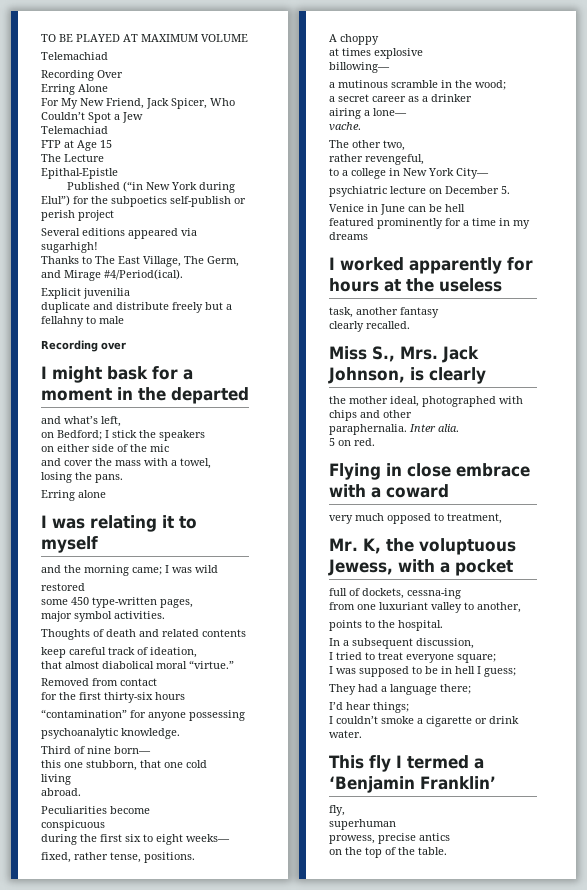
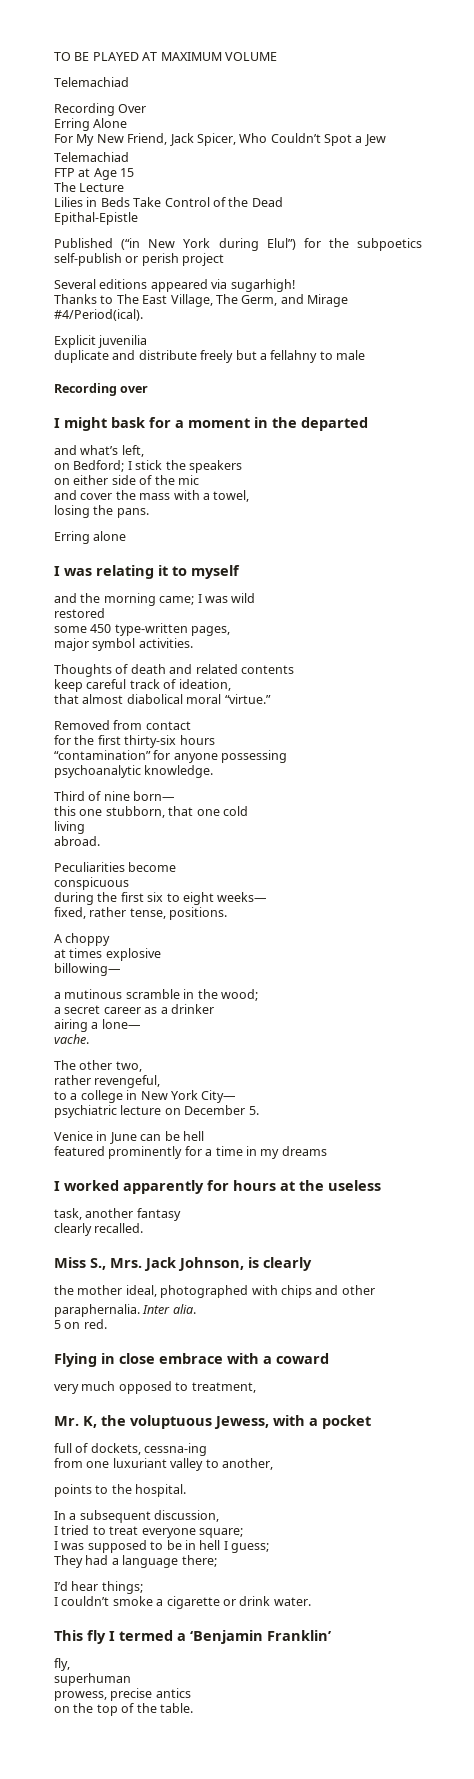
(104, 158) none -> [54,197,283,207] // Lilies in Beds Take Control of the Dead

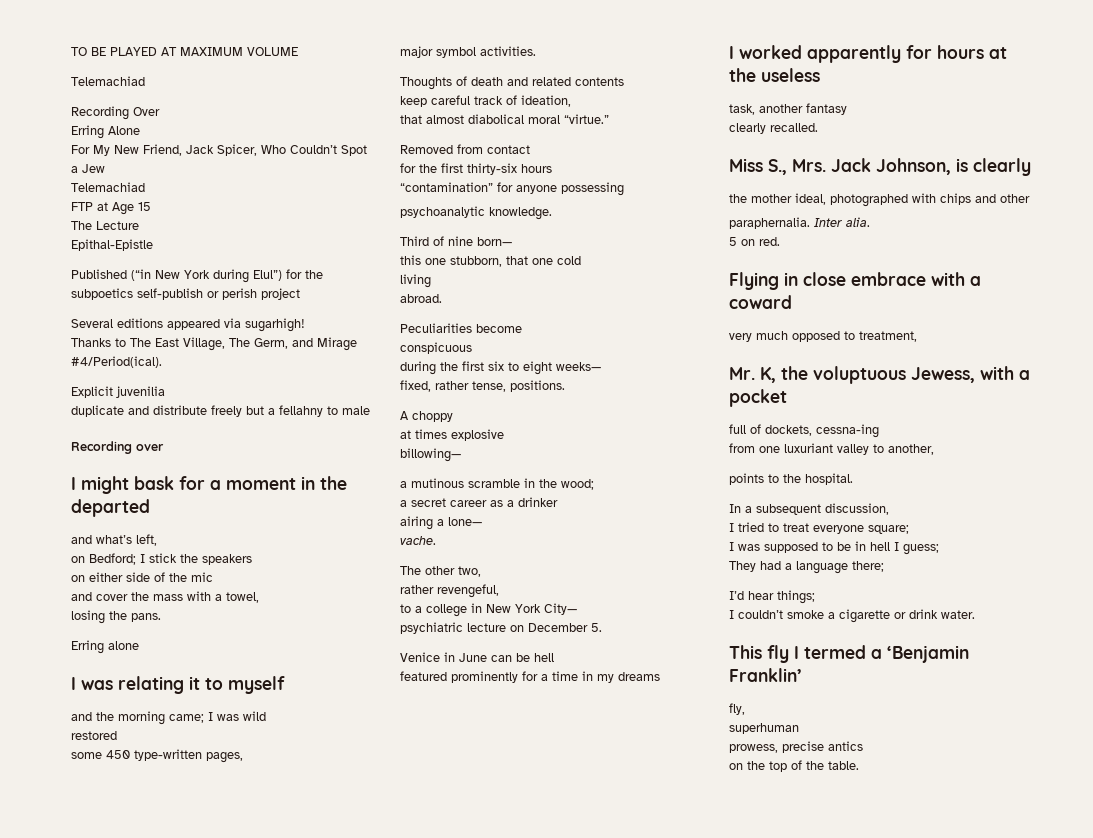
[54,197,283,207] // Lilies in Beds Take Control of the Dead -> (139, 225) none

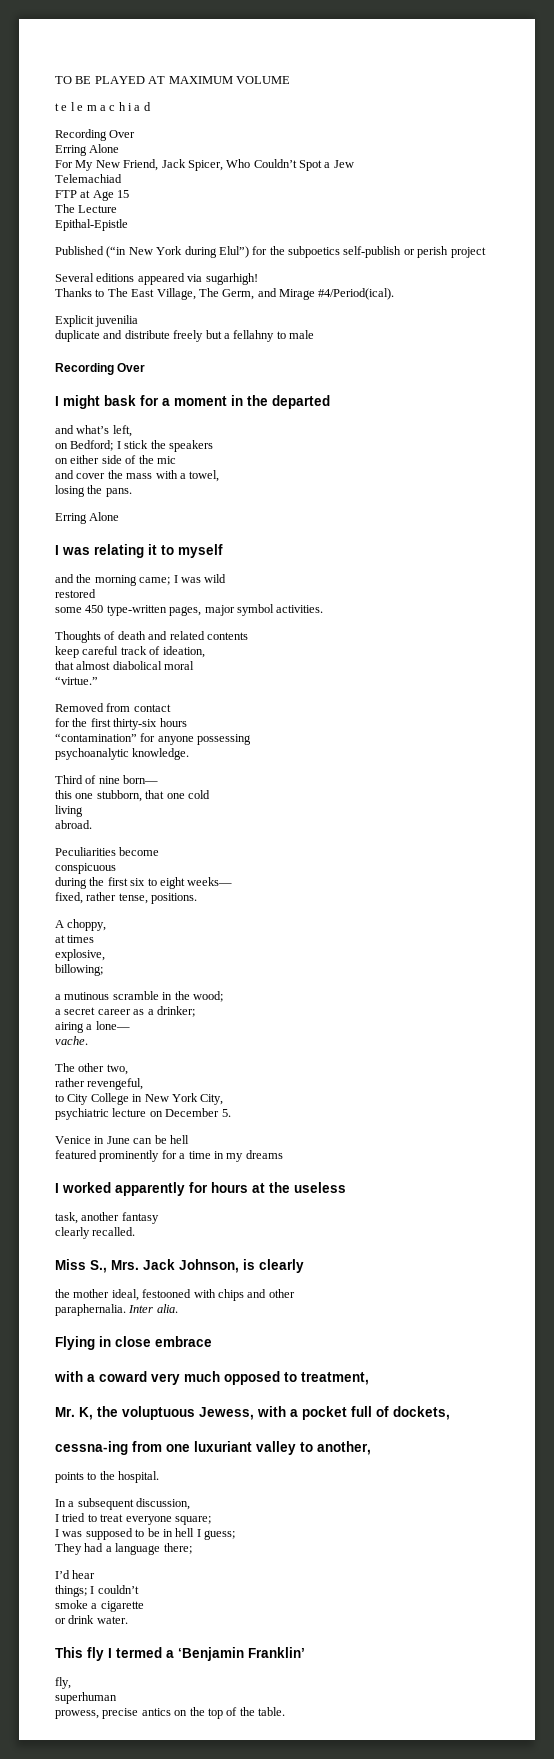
[71,76,145,86] Telemachiad -> [55,102,151,111] t e l e m a c h i a d
[136,444,164,451] over -> [117,363,146,372] Over
[108,641,139,650] alone -> [89,512,120,521] Alone
(243, 757) // -> (202, 611) none
(560, 119) none -> (195, 665) //
[412,411,453,422] choppy -> [67,919,107,931] choppy,
[451,429,504,441] [400,448,461,462] explosive // billowing— -> [55,949,105,961] [55,964,103,976] // explosive, // billowing;
[518,497,558,507] drinker -> [156,1006,195,1017] drinker;
[415,604,467,617] a college -> [67,1093,129,1105] City College
[544,603,577,615] City— -> [200,1094,224,1105] City,
[830,194,908,207] photographed -> [142,1289,192,1298] festooned
[729,237,780,246] // 5 on red. -> (178, 1308) none
(926, 279) none -> (212, 1341) //
(792, 302) // -> (147, 1376) none
(787, 398) // -> (347, 1413) none
(812, 430) none -> (450, 1413) //
(879, 431) // -> (128, 1448) none
(774, 595) none -> (96, 1574) //
(815, 597) // -> (87, 1591) none
(783, 614) none -> (139, 1589) //
(890, 616) none -> (144, 1606) //
(863, 746) // -> (171, 1712) none

